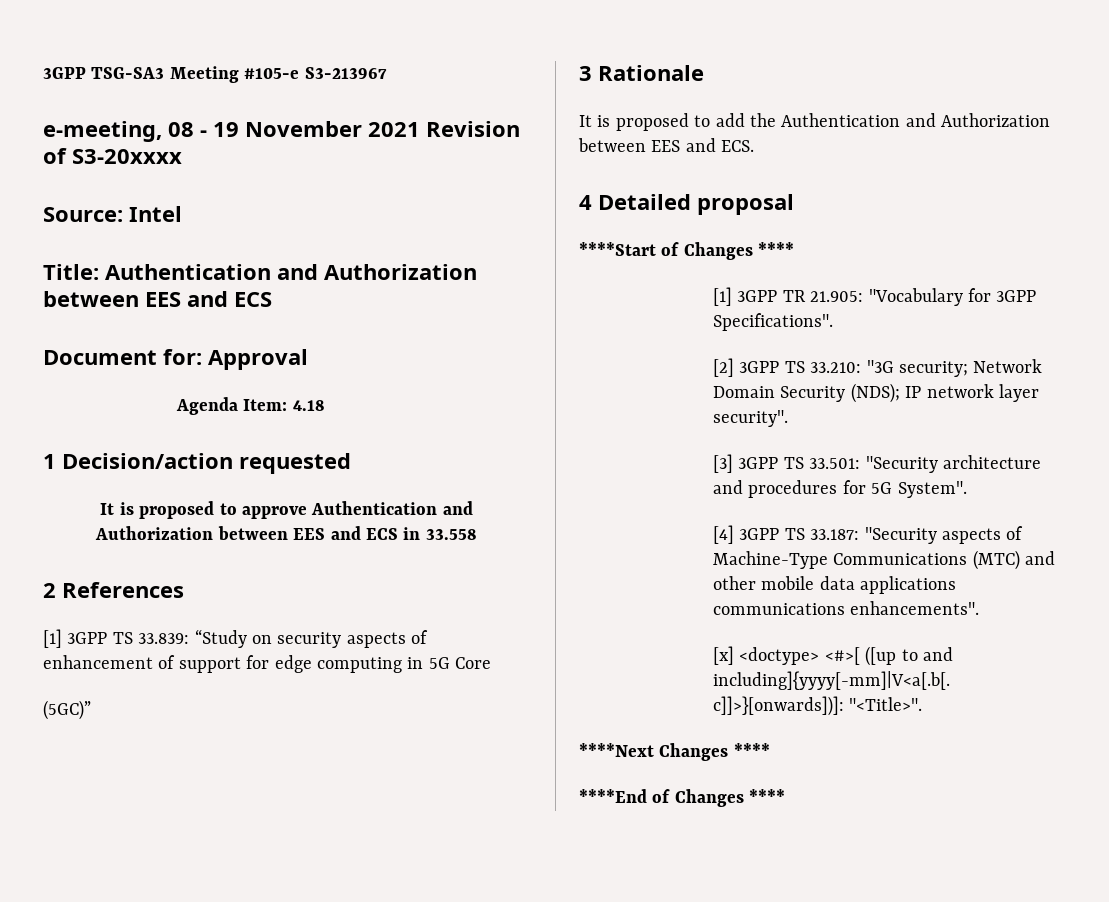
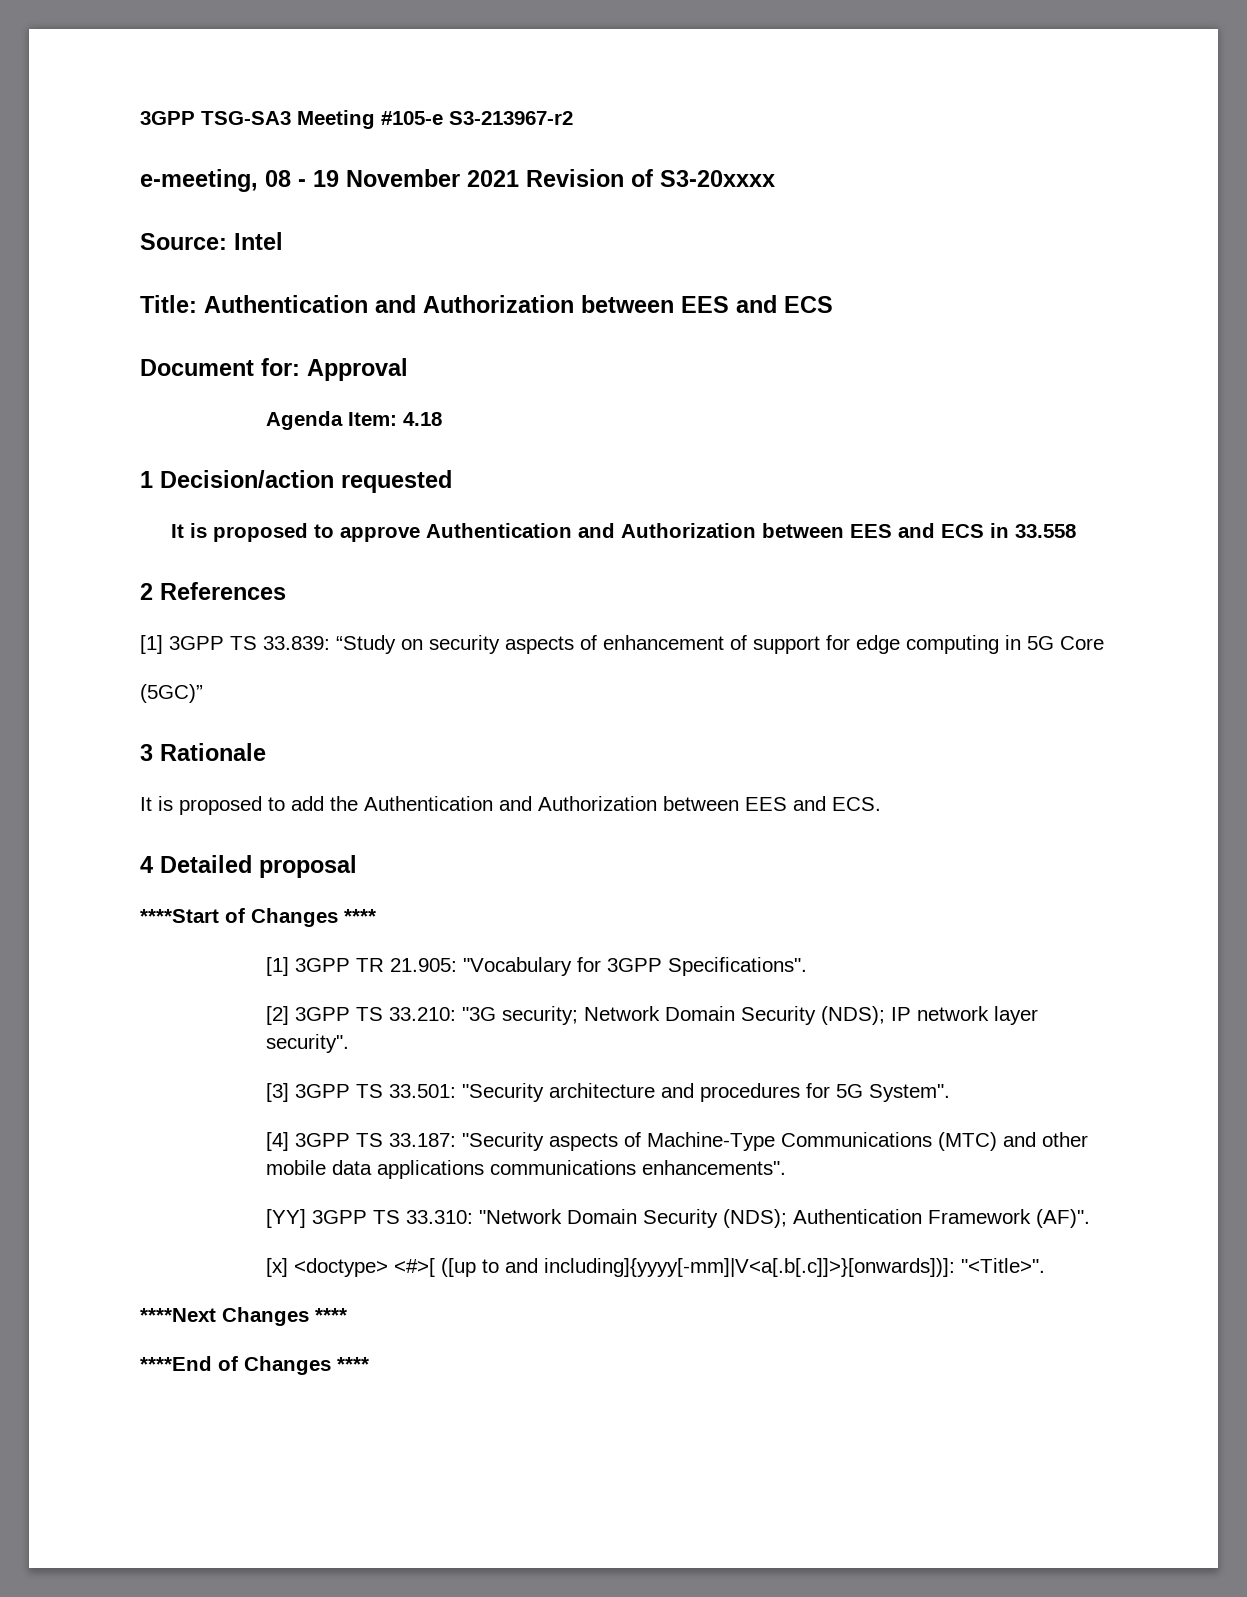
[304,67,387,79] S3-213967 -> [449,111,573,125] S3-213967-r2
(980, 608) none -> [265,1209,1090,1228] // [YY] 3GPP TS 33.310: "Network Domain Security (NDS); Authentication Framework (AF)".

